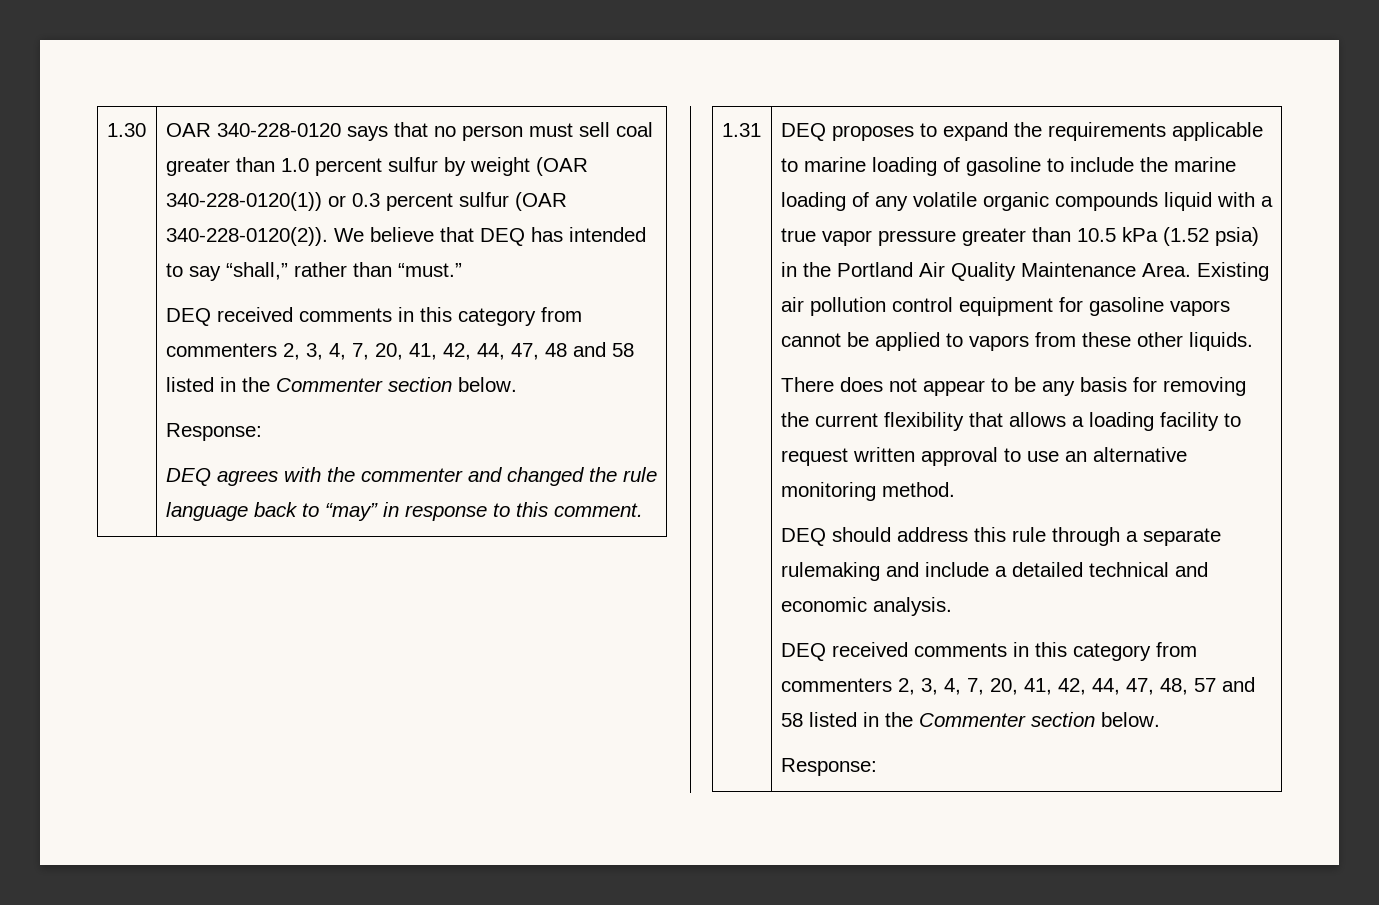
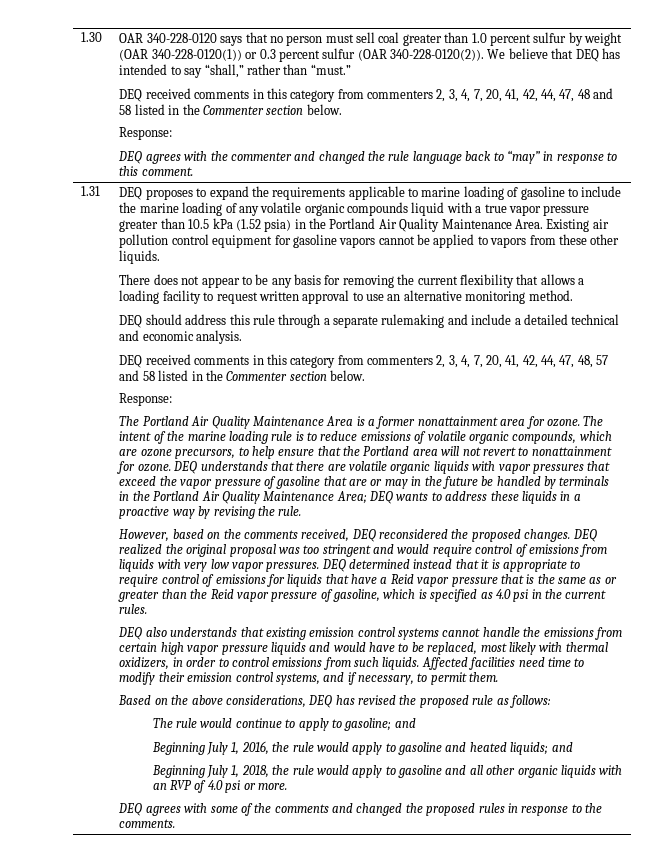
(877, 767) none -> [119,416,604,429] [119,431,612,444] [119,446,612,459] [117,461,611,474] [119,476,610,489] [119,491,581,504] [119,506,302,519] [119,529,597,542] [119,544,608,557] [119,559,581,572] [119,574,617,587] [118,589,607,602] [119,604,148,614] [118,627,622,640] [119,642,608,655] [119,657,585,670] [119,672,499,685] [118,695,551,708] [152,718,416,731] [151,741,573,755] [151,765,623,778] [152,780,287,793] [118,803,603,816] [119,819,176,828] // The Portland Air Quality Maintenance Area is a former nonattainment area for ozone. The intent of the marine loading rule is to reduce emissions of volatile organic compounds, which are ozone precursors, to help ensure that the Portland area will not revert to nonattainment for ozone. DEQ understands that there are volatile organic liquids with vapor pressures that exceed the vapor pressure of gasoline that are or may in the future be handled by terminals in the Portland Air Quality Maintenance Area; DEQ wants to address these liquids in a proactive way by revising the rule. // However, based on the comments received, DEQ reconsidered the proposed changes. DEQ realized the original proposal was too stringent and would require control of emissions from liquids with very low vapor pressures. DEQ determined instead that it is appropriate to require control of emissions for liquids that have a Reid vapor pressure that is the same as or greater than the Reid vapor pressure of gasoline, which is specified as 4.0 psi in the current rules. // DEQ also understands that existing emission control systems cannot handle the emissions from certain high vapor pressure liquids and would have to be replaced, most likely with thermal oxidizers, in order to control emissions from such liquids. Affected facilities need time to modify their emission control systems, and if necessary, to permit them. // Based on the above considerations, DEQ has revised the proposed rule as follows: // The rule would continue to apply to gasoline; and // Beginning July 1, 2016, the rule would apply to gasoline and heated liquids; and // Beginning July 1, 2018, the rule would apply to gasoline and all other organic liquids with an RVP of 4.0 psi or more. // DEQ agrees with some of the comments and changed the proposed rules in response to the comments.

